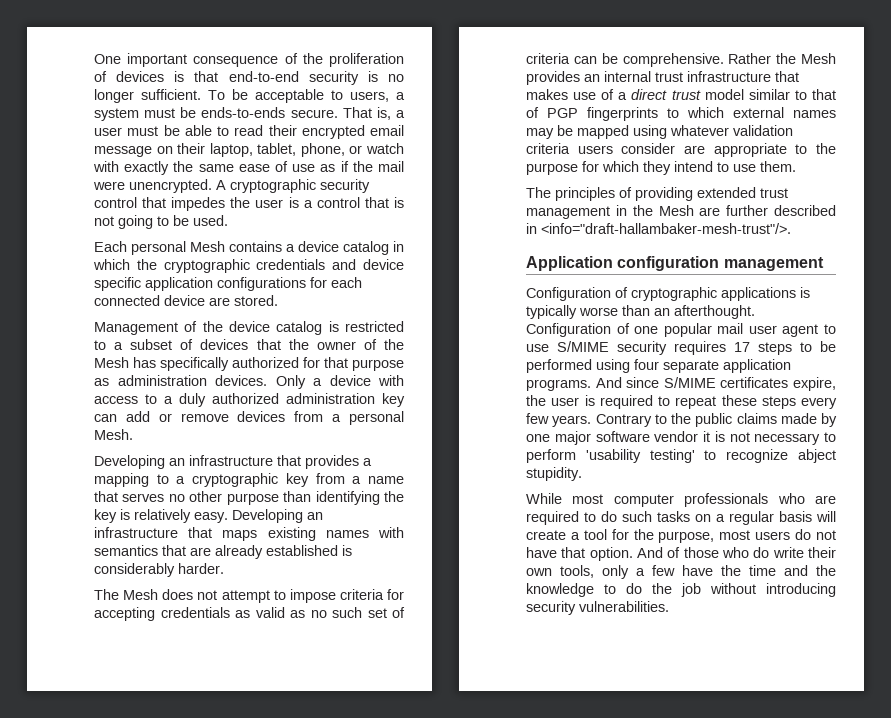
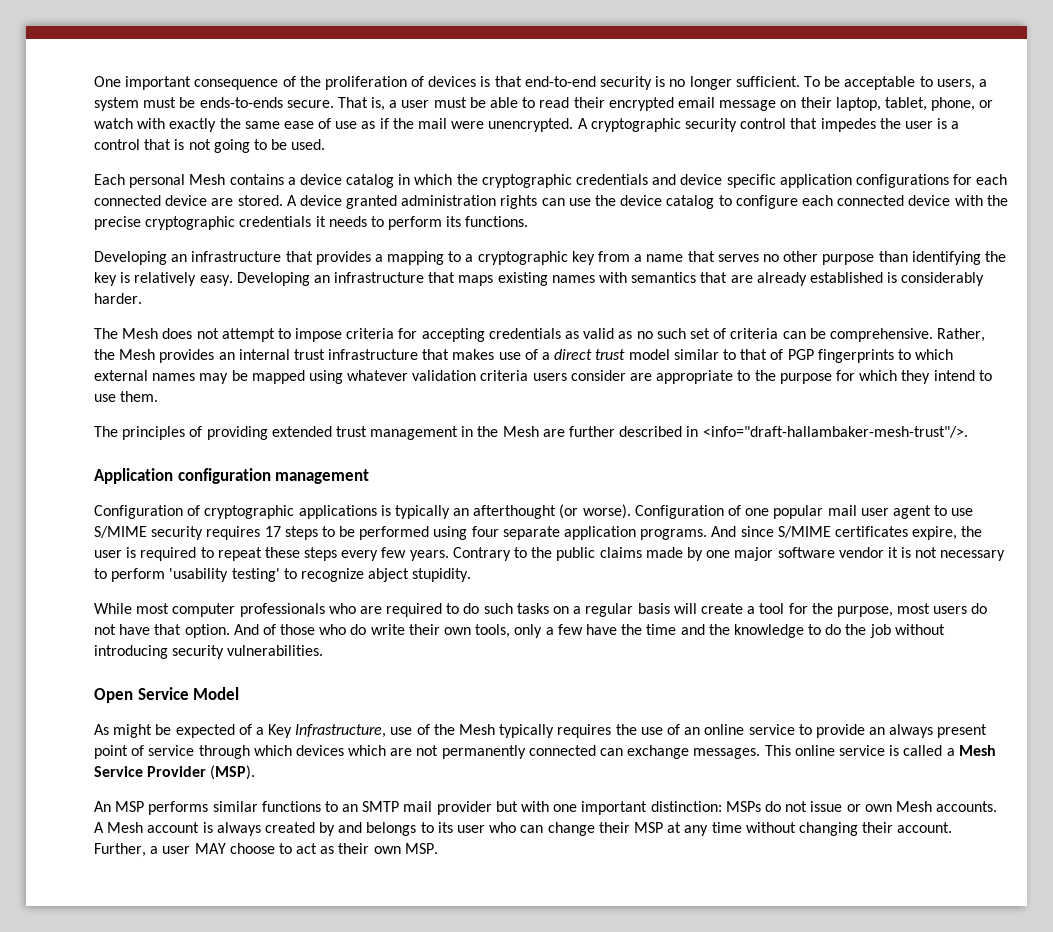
[94,321,404,335] [94,339,404,350] [94,357,404,371] [94,375,404,389] [94,393,405,407] [94,411,404,425] [94,429,133,440] // Management of the device catalog is restricted to a subset of devices that the owner of the Mesh has specifically authorized for that purpose as administration devices. Only a device with access to a duly authorized administration key can add or remove devices from a personal Mesh. -> [286,195,1008,209] [94,216,529,230] A device granted administration rights can use the device catalog to configure each connected device with the precise cryptographic credentials it needs to perform its functions.
[728,53,772,64] Rather -> [937,328,986,342] Rather,
[579,305,755,319] worse than an afterthought. -> [453,504,631,519] an afterthought (or worse).
(669, 606) none -> [94,687,240,703] [94,724,988,738] [94,745,996,759] [94,765,256,780] [94,801,998,815] [94,822,953,836] [94,843,438,857] // Open Service Model // As might be expected of a Key Infrastructure, use of the Mesh typically requires the use of an online service to provide an always present point of service through which devices which are not permanently connected can exchange messages. This online service is called a Mesh Service Provider (MSP). // An MSP performs similar functions to an SMTP mail provider but with one important distinction: MSPs do not issue or own Mesh accounts. A Mesh account is always created by and belongs to its user who can change their MSP at any time without changing their account. Further, a user MAY choose to act as their own MSP.

